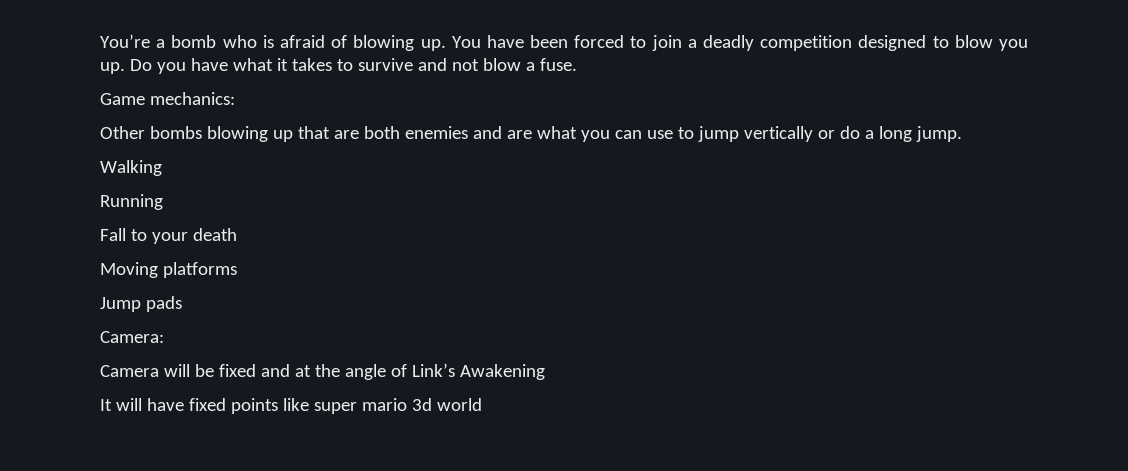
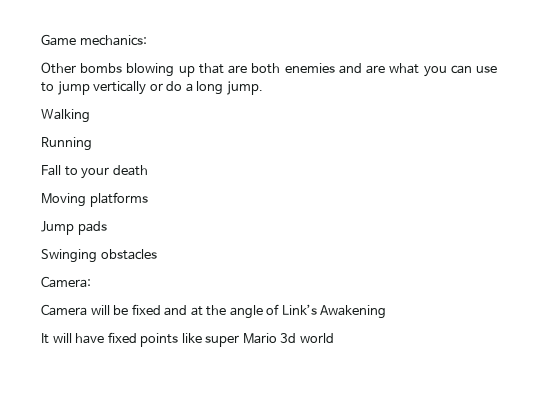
[100,34,1028,51] [100,58,577,74] You’re a bomb who is afraid of blowing up. You have been forced to join a deadly competition designed to blow you up. Do you have what it takes to survive and not blow a fuse. // -> (41, 40) none
(182, 304) none -> [41,249,157,263] // Swinging obstacles
[361,398,407,411] mario -> [242,333,277,344] Mario

